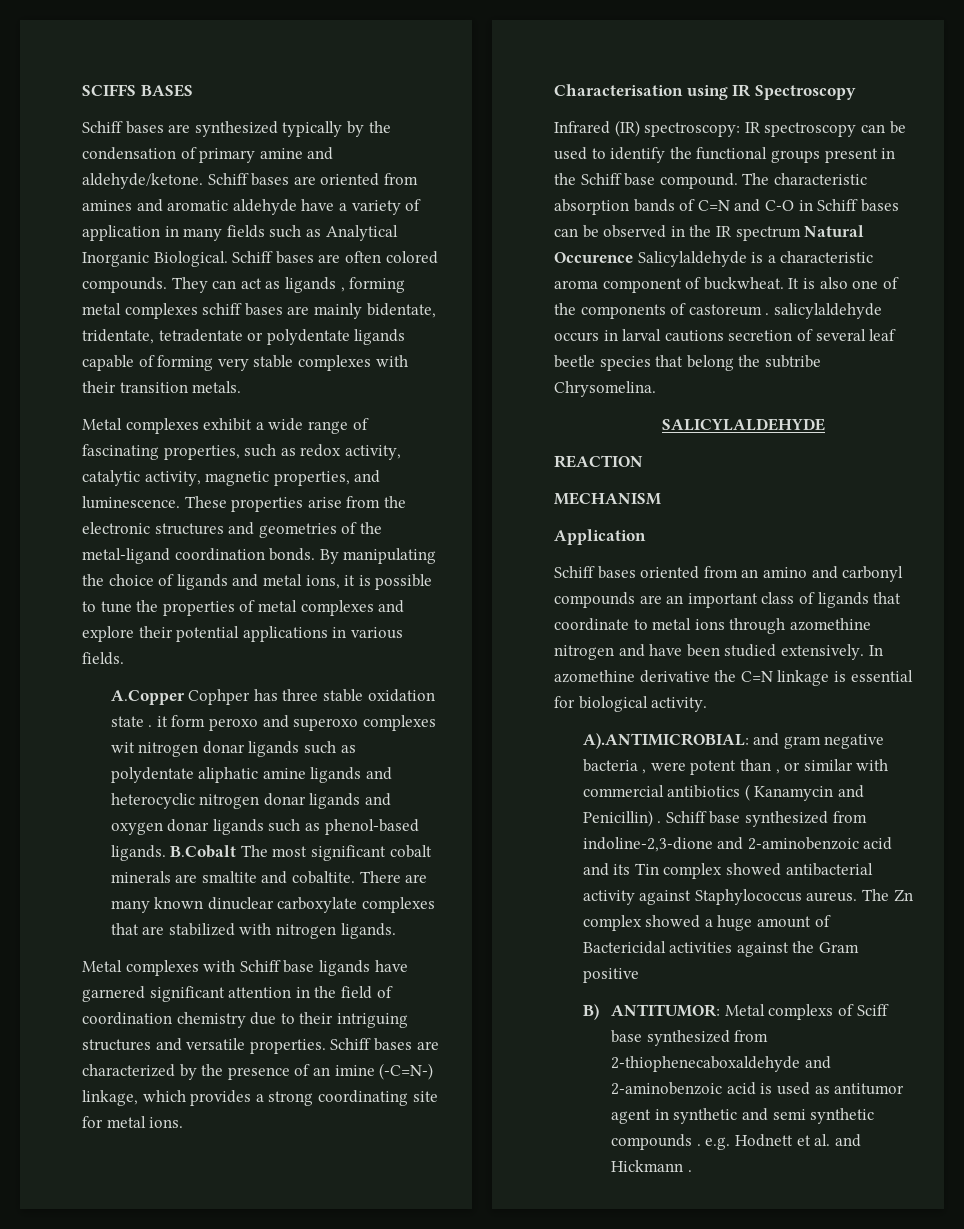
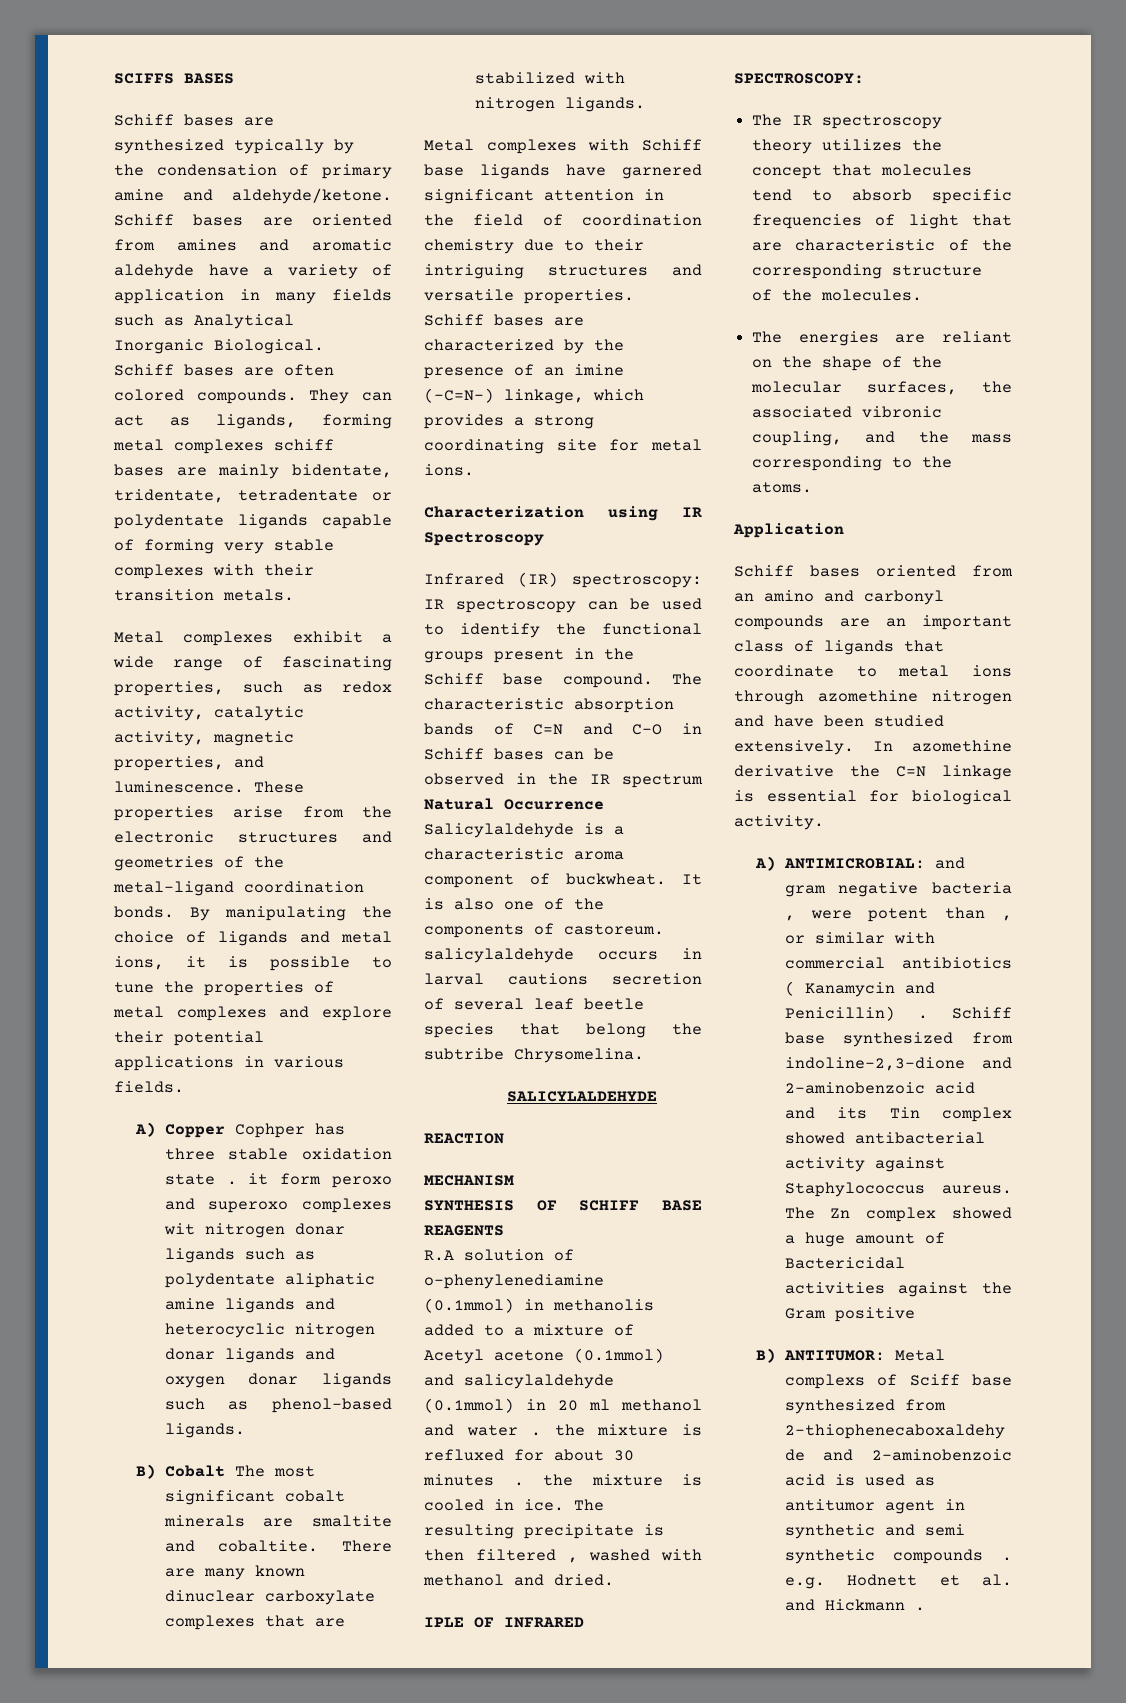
[284,277,345,293] ligands , -> [216,414,296,429] ligands,
[110,690,185,705] A.Copper -> [135,1122,225,1138] A) Copper
[170,845,237,858] B.Cobalt -> [136,1464,225,1479] // B) Cobalt
[554,84,683,96] Characterisation -> [424,506,584,518] Characterization
[554,252,633,263] Occurence -> [504,799,604,810] Occurrence
[688,304,770,316] castoreum . -> [564,924,664,935] castoreum.
(661, 498) none -> [424,1200,702,1211] [424,1225,504,1236] [424,1249,574,1261] [424,1274,604,1289] [424,1298,654,1313] [424,1324,634,1336] [424,1348,664,1364] [424,1374,614,1389] [424,1398,702,1413] [424,1424,702,1436] [424,1449,634,1461] [423,1474,702,1486] [424,1499,604,1511] [424,1524,664,1539] [424,1549,702,1563] [423,1574,614,1586] [424,1617,584,1628] [734,73,864,84] [752,114,943,129] [752,139,943,154] [752,164,973,179] [752,189,1012,204] [752,214,1012,229] [752,239,1012,251] [752,264,983,279] [752,289,923,301] [752,331,1012,346] [752,356,943,371] [751,381,1012,395] [752,406,943,418] [752,431,1012,446] [752,456,953,471] [752,482,813,493] // SYNTHESIS OF SCHIFF BASE REAGENTS // R.A solution of o-phenylenediamine (0.1mmol) in methanolis added to a mixture of Acetyl acetone (0.1mmol) and salicylaldehyde (0.1mmol) in 20 ml methanol and water . the mixture is refluxed for about 30 minutes . the mixture is cooled in ice. The resulting precipitate is then filtered , washed with methanol and dried. // IPLE OF INFRARED SPECTROSCOPY: // The IR spectroscopy theory utilizes the concept that molecules tend to absorb specific frequencies of light that are characteristic of the corresponding structure of the molecules. // The energies are reliant on the shape of the molecular surfaces, the associated vibronic coupling, and the mass corresponding to the atoms.
[582,733,749,749] A).ANTIMICROBIAL: -> [755,856,925,871] A) ANTIMICROBIAL:

